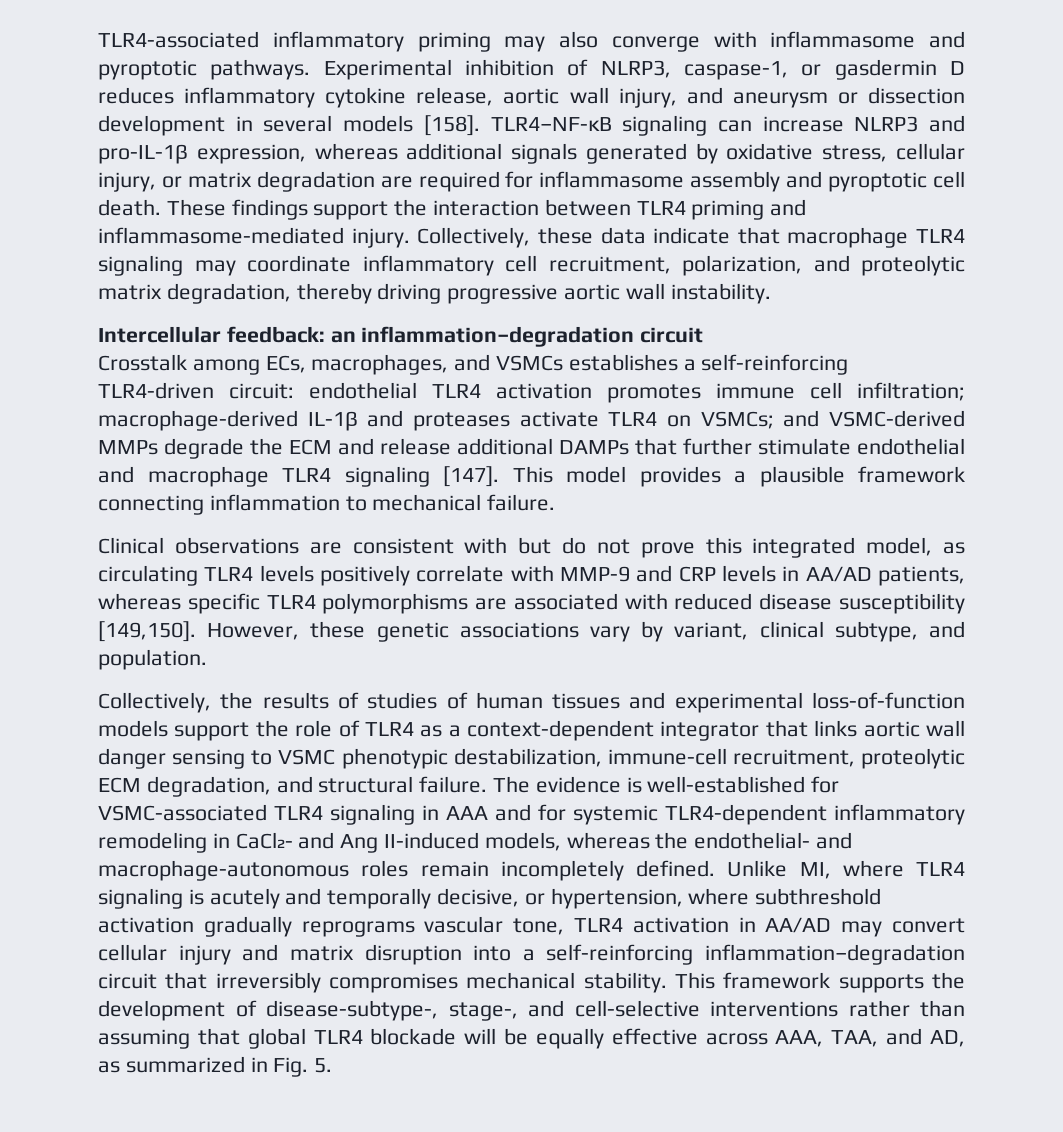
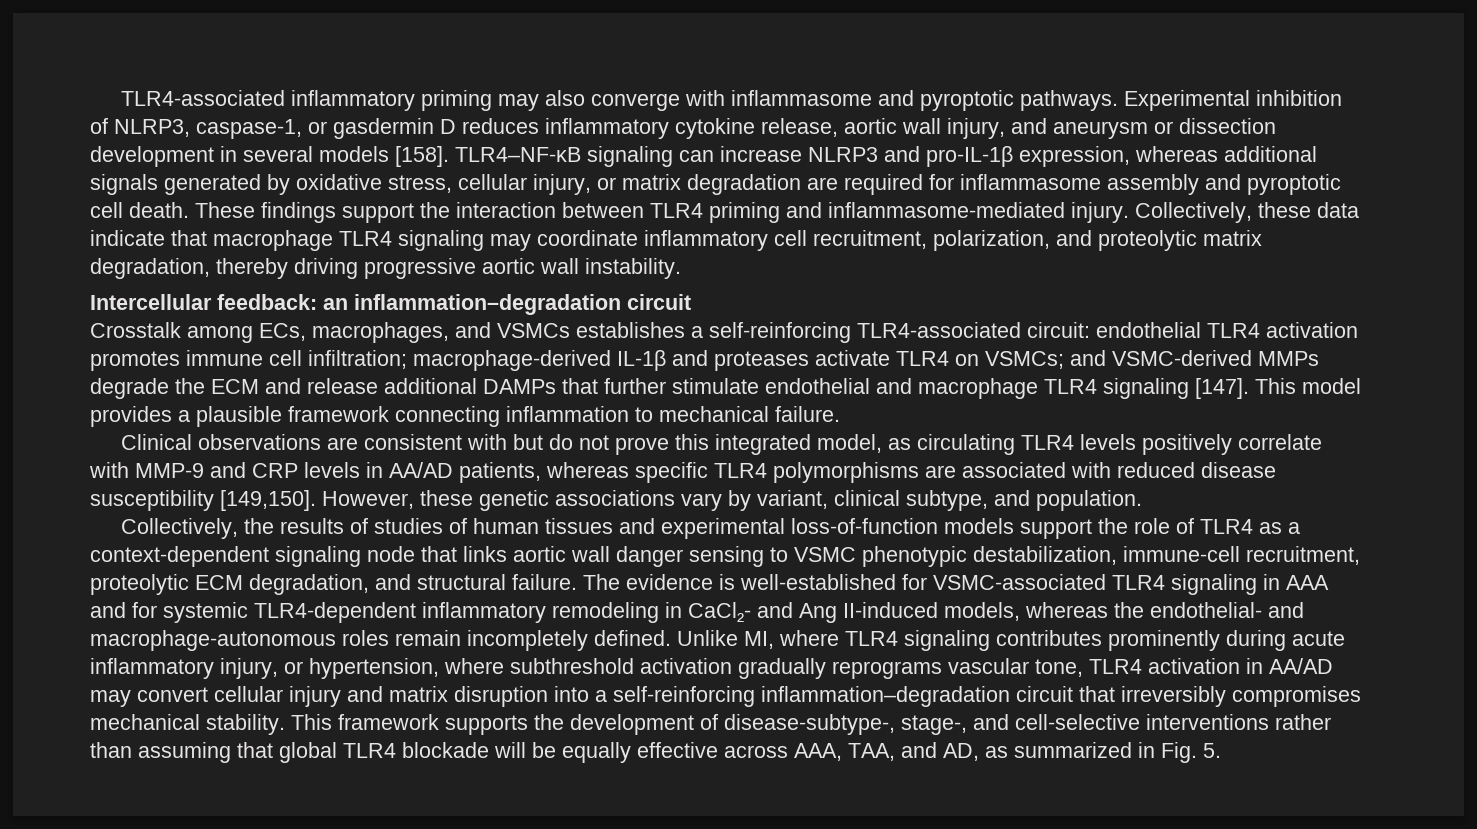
[98,382,214,399] TLR4-driven -> [857,322,1021,338] TLR4-associated
[660,721,760,741] integrator -> [275,546,415,567] signaling node
[188,888,520,909] is acutely and temporally decisive, -> [996,630,1345,651] [90,658,278,679] contributes prominently during acute inflammatory injury,

